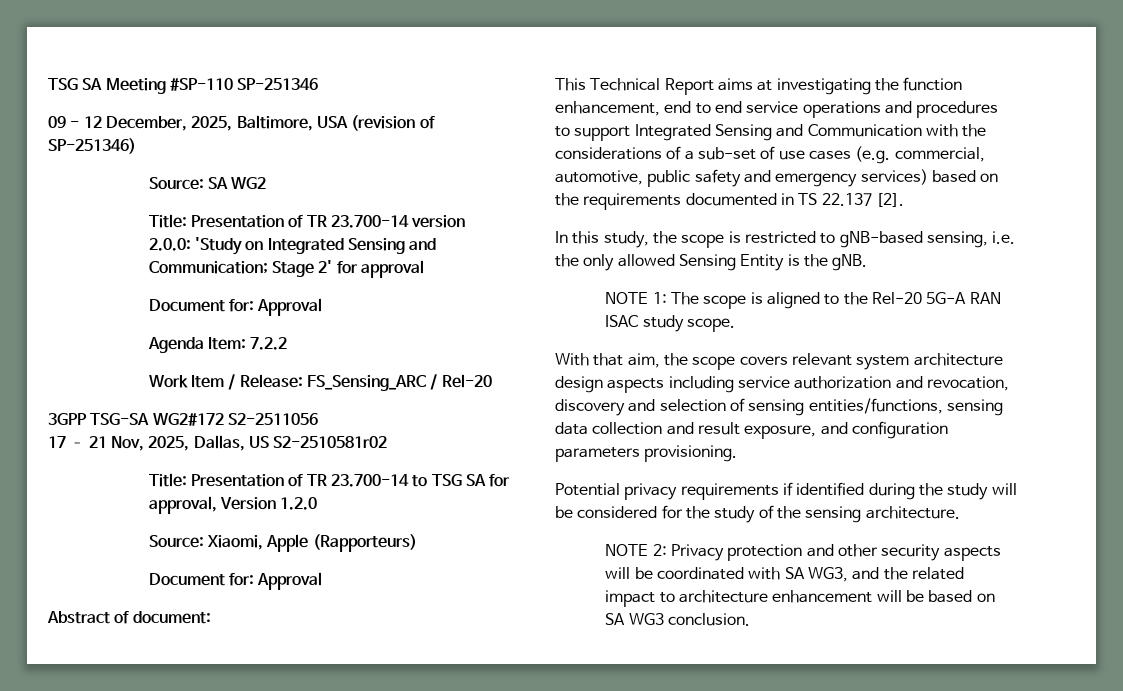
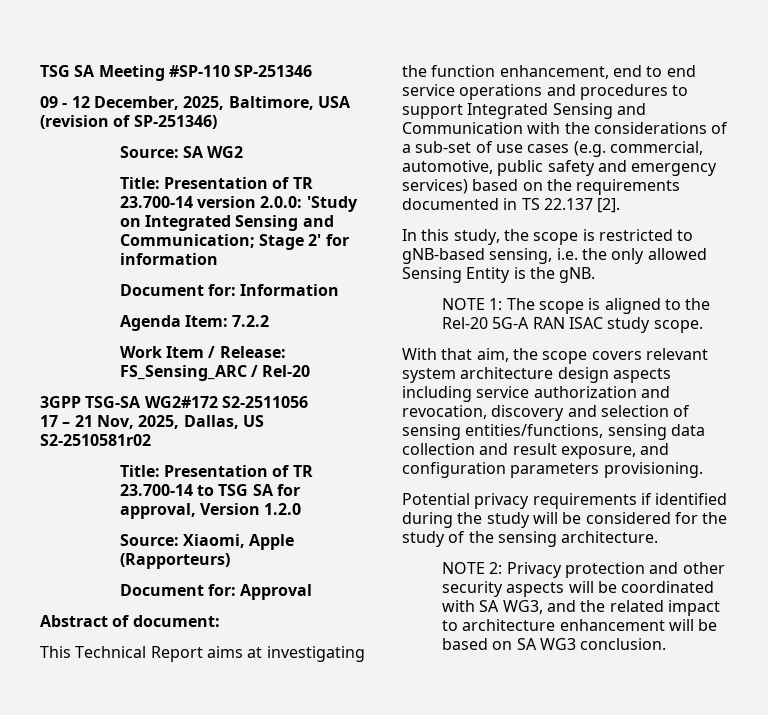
[361,260,425,278] [148,298,323,316] approval // Document for: Approval -> [119,253,218,265] [119,284,340,296] information // Document for: Information

